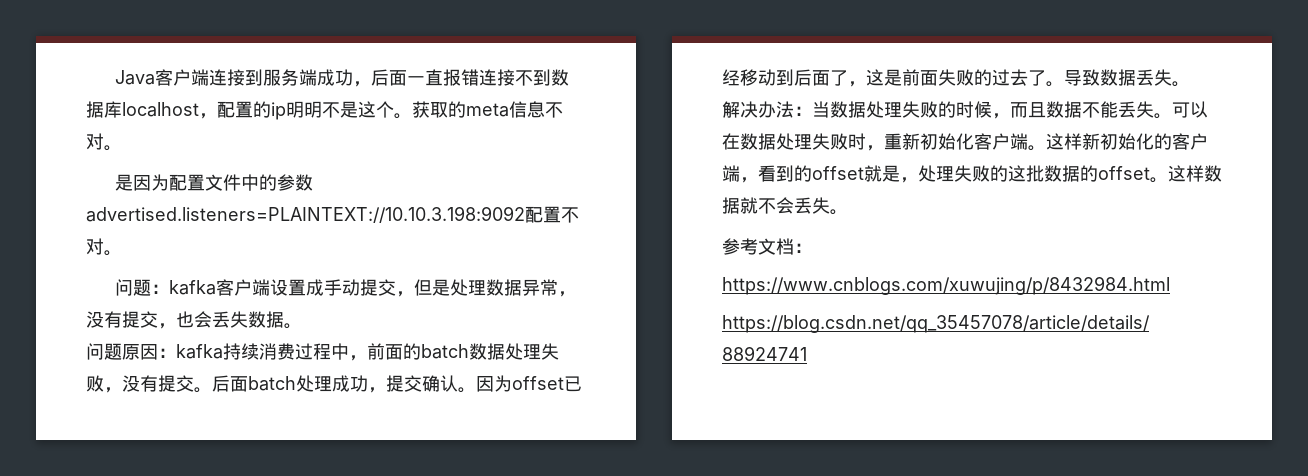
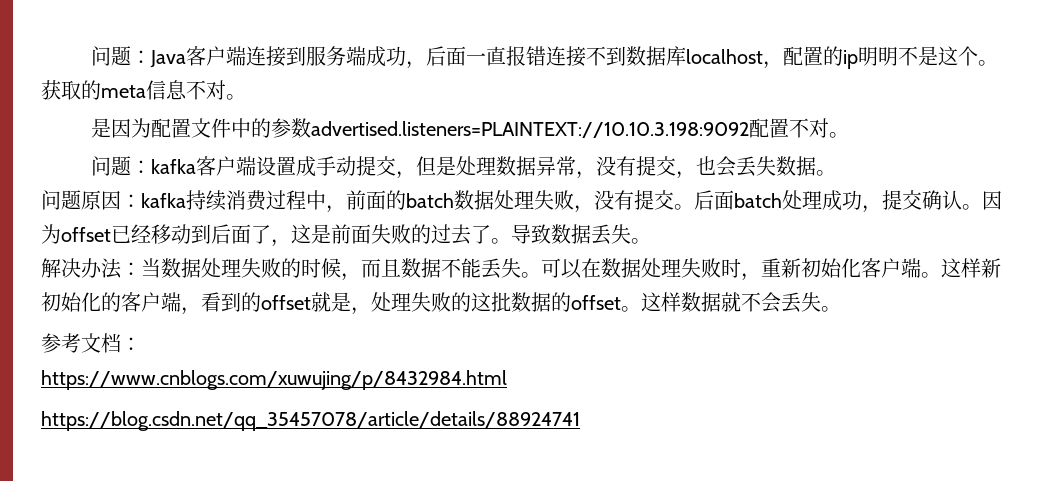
(114, 77) none -> [90,46,151,66] 问题：

